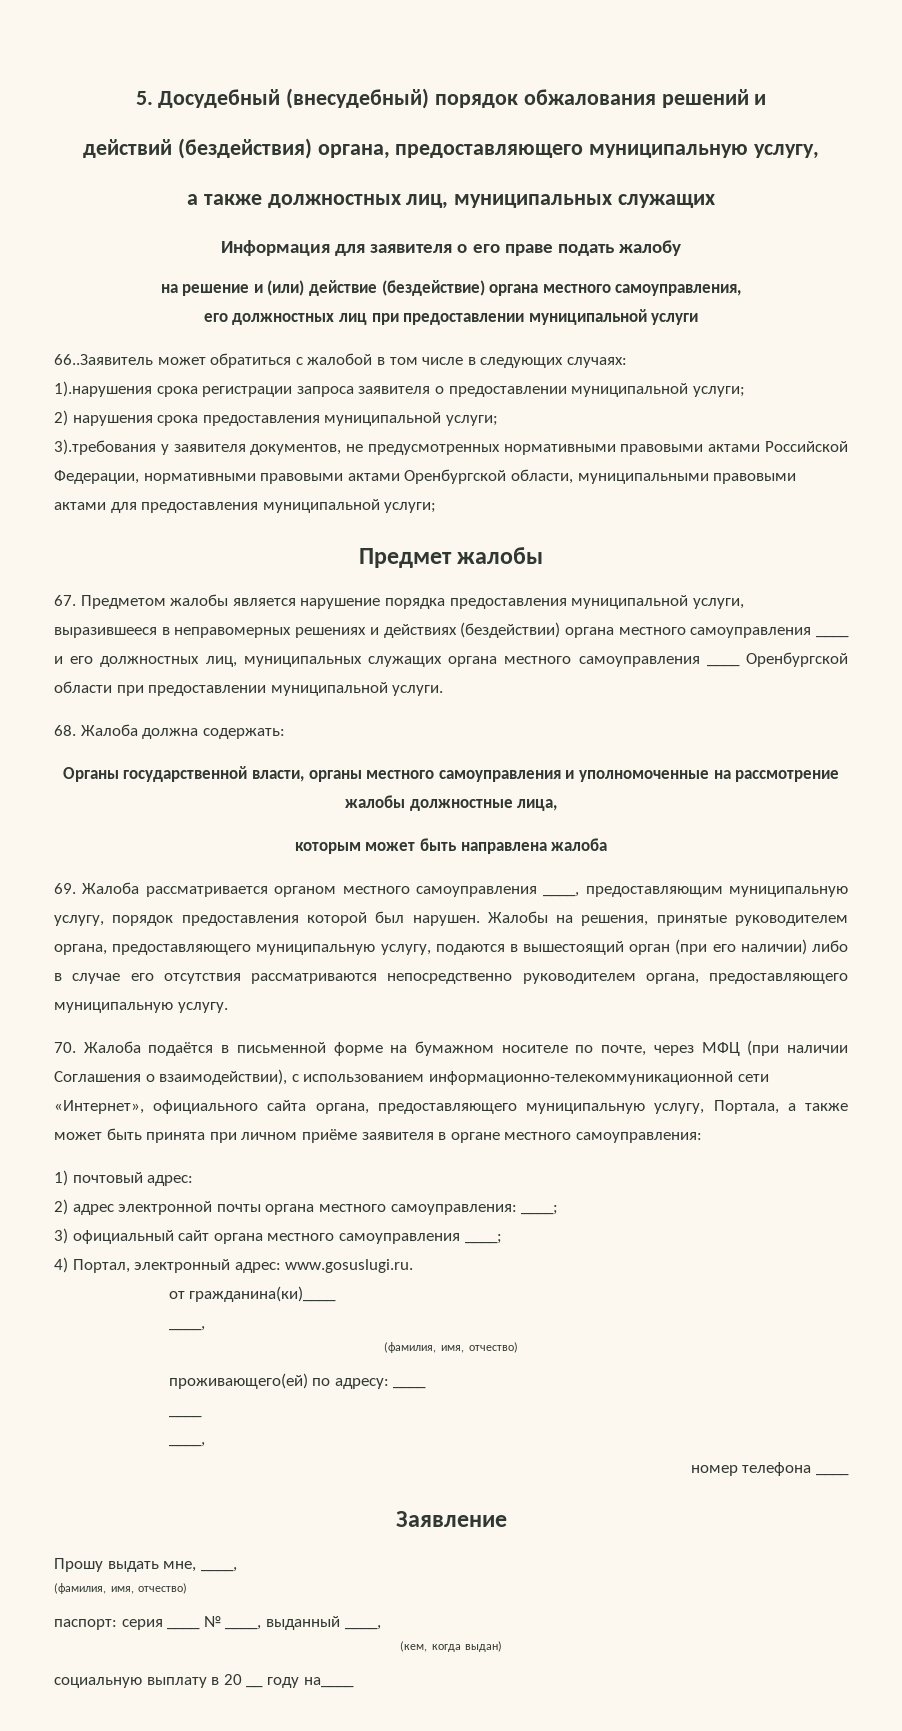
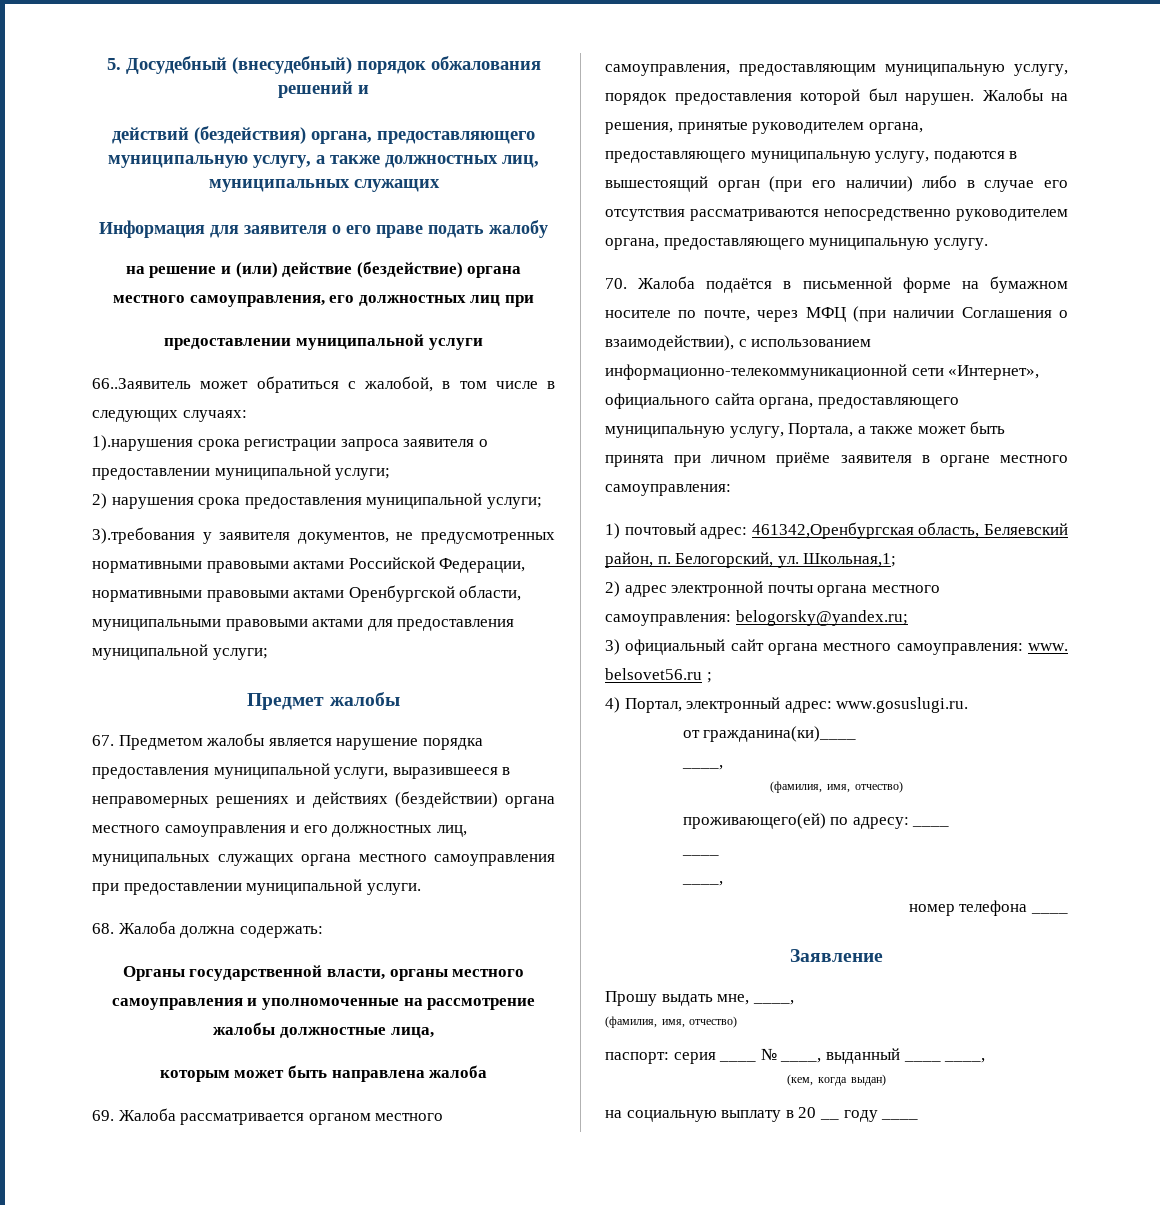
(820, 151) // -> (311, 161) none
(742, 290) // -> (325, 301) none
(399, 319) none -> (534, 301) //
[307,353,373,365] жалобой -> [364,376,433,392] жалобой,
[816,635,850,638] ____ -> (286, 831) none
[706,652,848,667] [54,681,112,693] ____ Оренбургской области -> (555, 860) none
[415,886,580,897] самоуправления ____, -> [605,64,730,76] самоуправления,
(194, 1180) none -> [751,522,1068,539] [605,552,897,568] 461342,Оренбургская область, Беляевский район, п. Белогорский, ул. Школьная,1;
[521,1205,559,1215] ____; -> [735,610,908,626] belogorsky@yandex.ru;
[338,1233,502,1244] самоуправления ____; -> [896,643,1068,655] [605,668,712,683] самоуправления: www. belsovet56.ru ;
(340, 1623) none -> [903,1060,941,1062] ____
(503, 1646) none -> [605,1110,622,1118] на
[303,1677,354,1688] на____ -> [881,1118,919,1120] ____

